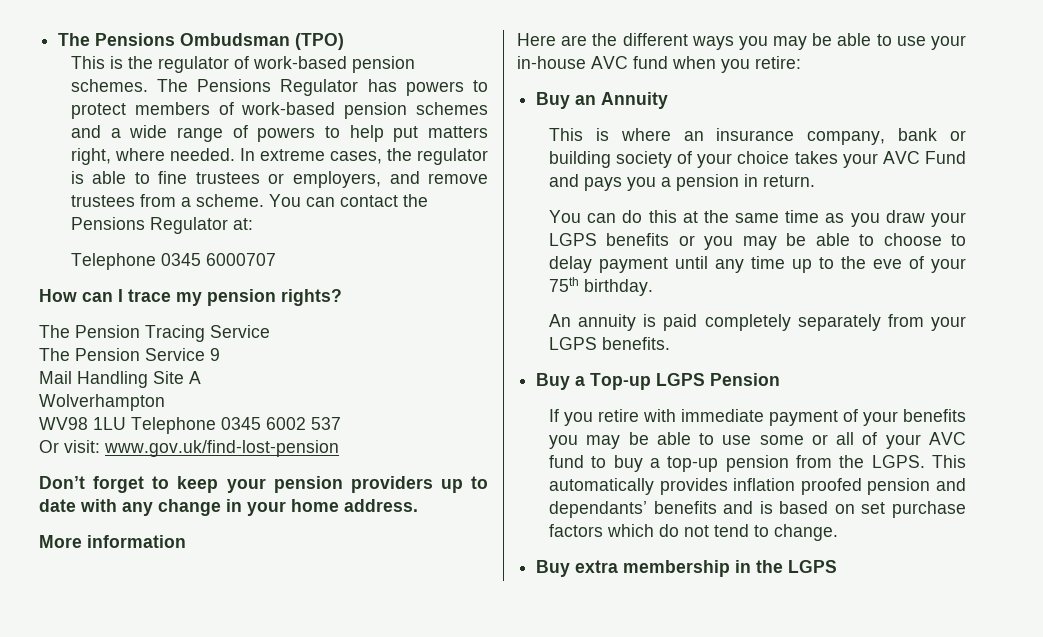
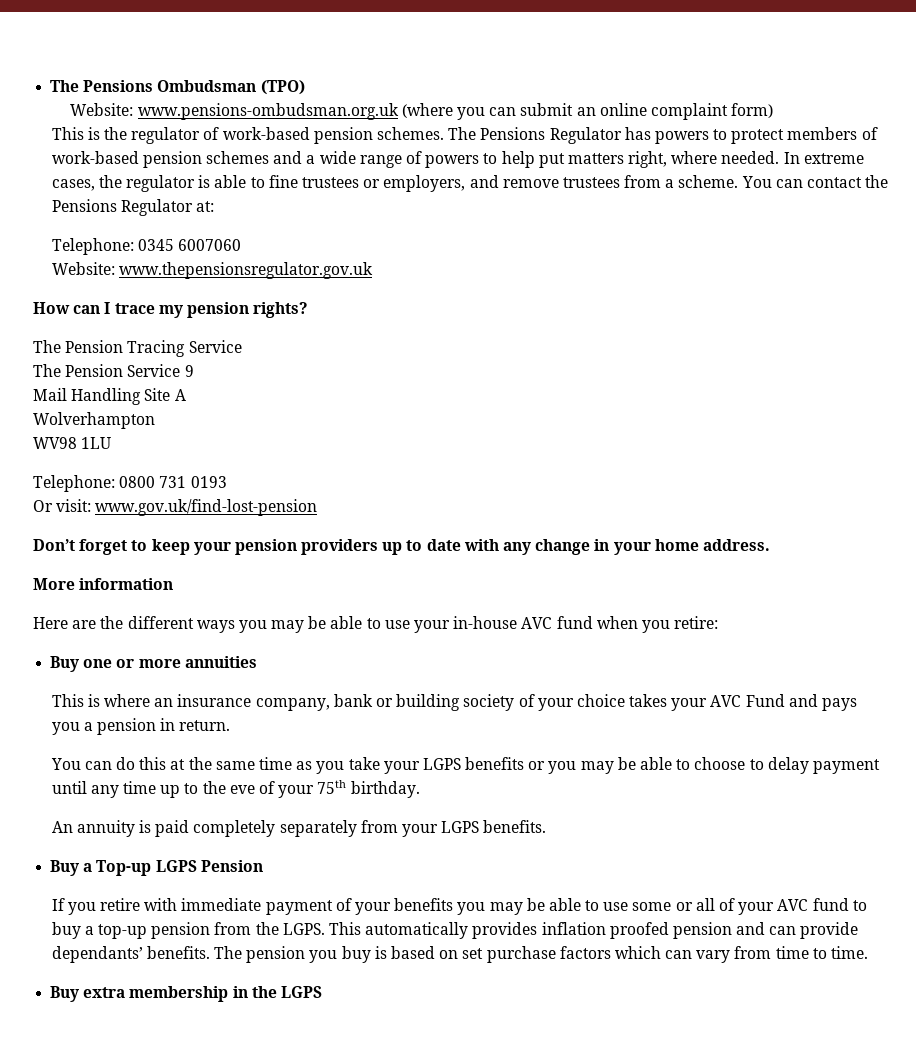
(345, 41) none -> [70,103,774,120] // Website: www.pensions-ombudsman.org.uk (where you can submit an online complaint form)
[70,253,276,270] Telephone 0345 6000707 -> [51,238,242,255] [51,262,373,279] Telephone: 0345 6007060 // Website: www.thepensionsregulator.gov.uk
[131,417,341,434] Telephone 0345 6002 537 -> [33,475,227,492] // Telephone: 0800 731 0193
[575,92,669,109] an Annuity -> [83,656,257,668] one or more annuities
[885,210,925,223] draw -> [348,757,380,770] take
[548,501,754,518] dependants’ benefits and -> [769,922,859,939] [51,946,371,963] can provide dependants’ benefits. The pension you buy
[658,524,838,541] do not tend to change. -> [665,946,869,963] can vary from time to time.

